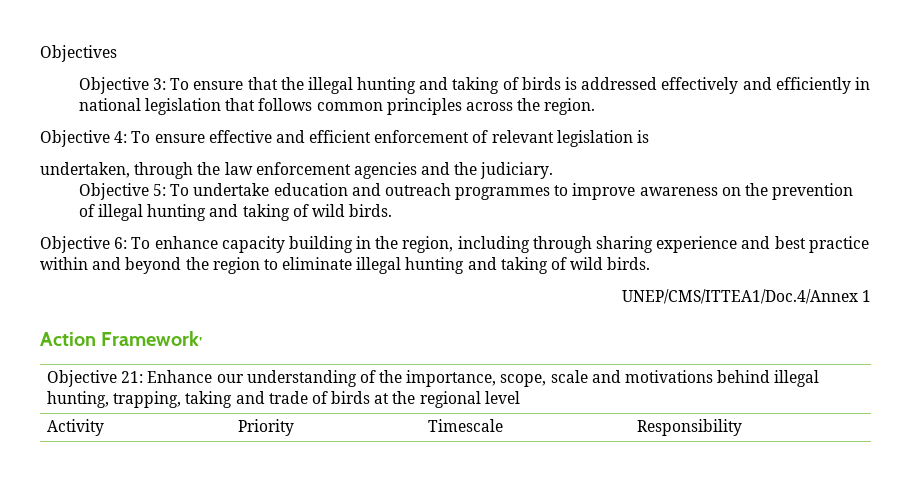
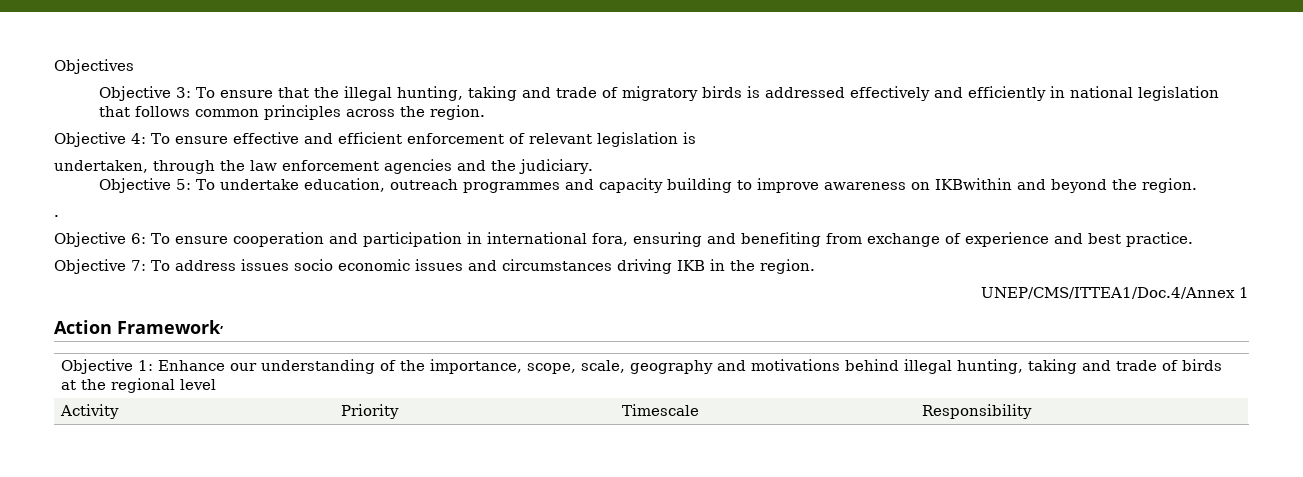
[357,77,519,94] hunting and taking of -> [397,86,699,101] hunting, taking and trade of migratory
[273,183,854,200] [78,204,393,221] [40,236,869,253] [40,257,651,274] education and outreach programmes to improve awareness on the prevention of illegal hunting and taking of wild birds. // Objective 6: To enhance capacity building in the region, including through sharing experience and best practice within and beyond the region to eliminate illegal hunting and taking of wild birds. -> [304,178,1198,193] [54,215,59,217] [54,232,1193,247] [54,259,815,274] education, outreach programmes and capacity building to improve awareness on IKBwithin and beyond the region. // . // Objective 6: To ensure cooperation and participation in international fora, ensuring and benefiting from exchange of experience and best practice. // Objective 7: To address issues socio economic issues and circumstances driving IKB in the region.
[121,371,144,383] 21: -> [138,360,154,371] 1:
[550,370,588,383] scale -> [581,360,714,374] scale, geography
[113,391,182,408] trapping, -> (1024, 366) none

